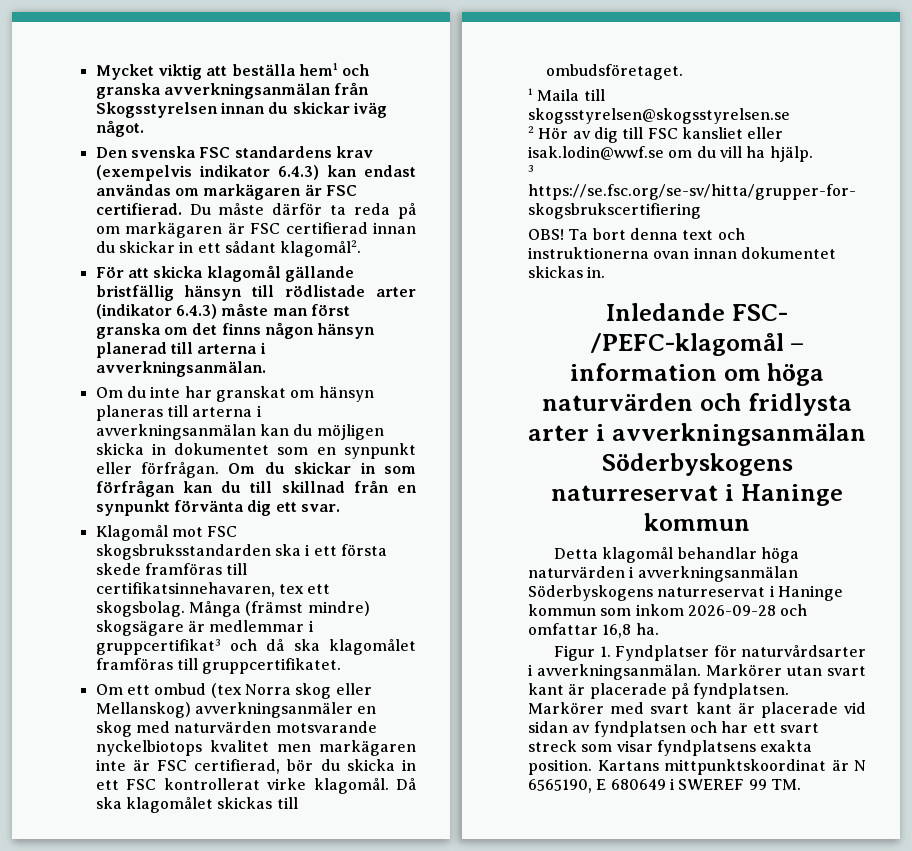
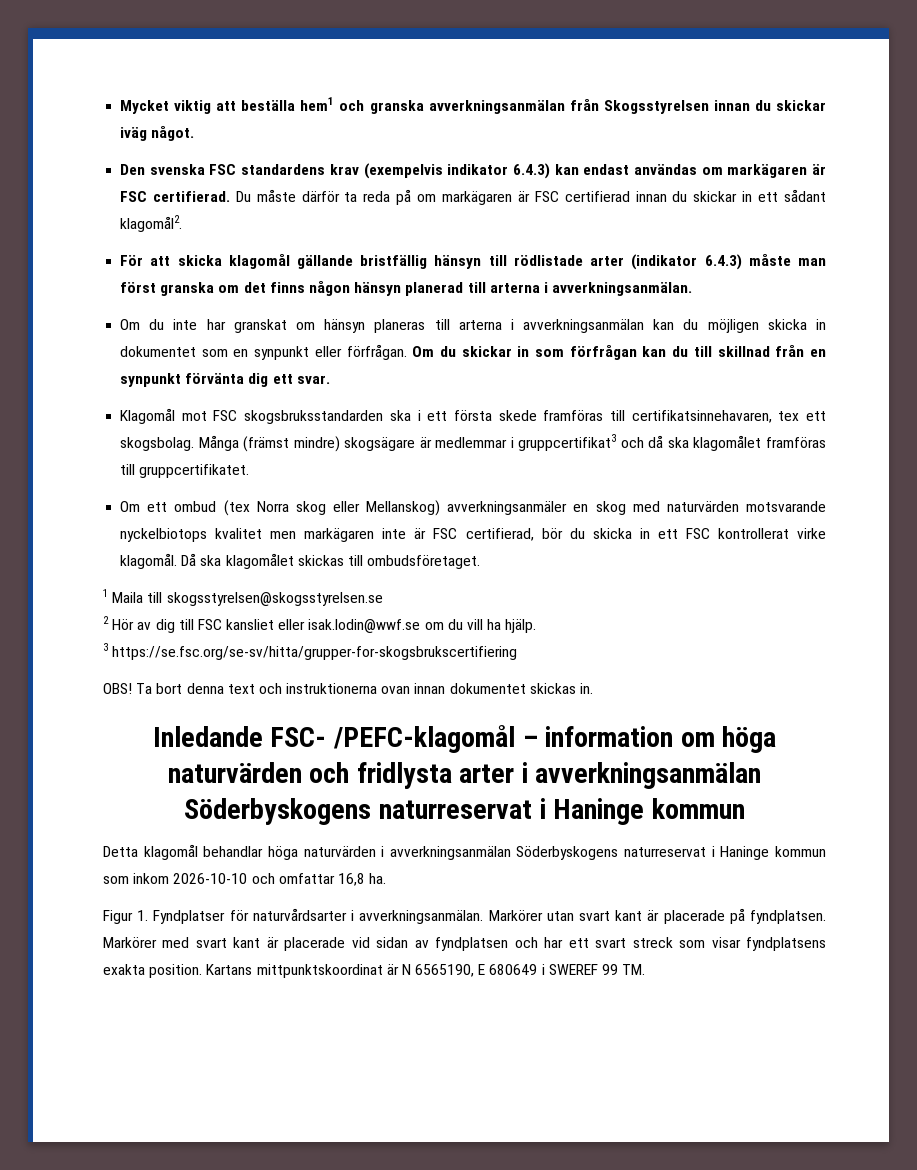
[687,605,776,616] 2026-09-28 -> [173,873,248,884] 2026-10-10

